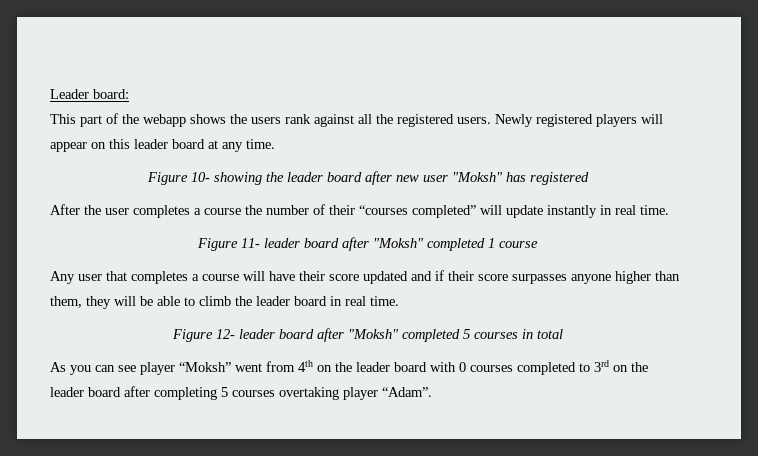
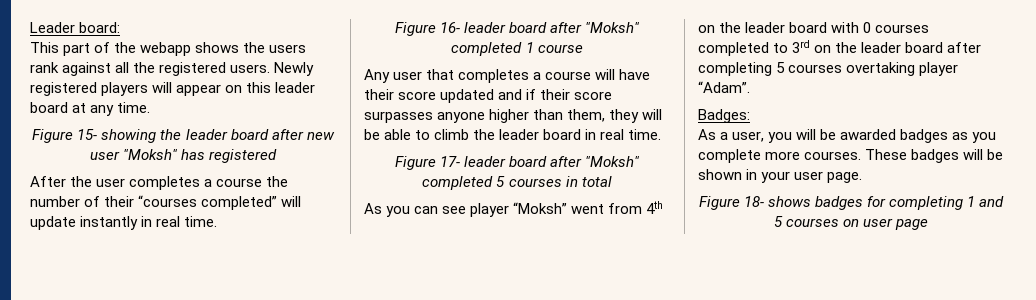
[190,172,210,182] 10- -> [77,129,98,140] 15-
[241,238,260,248] 11- -> [439,22,460,33] 16-
[215,329,235,339] 12- -> [439,156,460,167] 17-
(432, 392) none -> [698,109,750,123] [698,129,997,143] [698,149,1004,163] [698,169,863,183] [698,196,1005,210] [773,216,929,230] // Badges: // As a user, you will be awarded badges as you complete more courses. These badges will be shown in your user page. // Figure 18- shows badges for completing 1 and 5 courses on user page

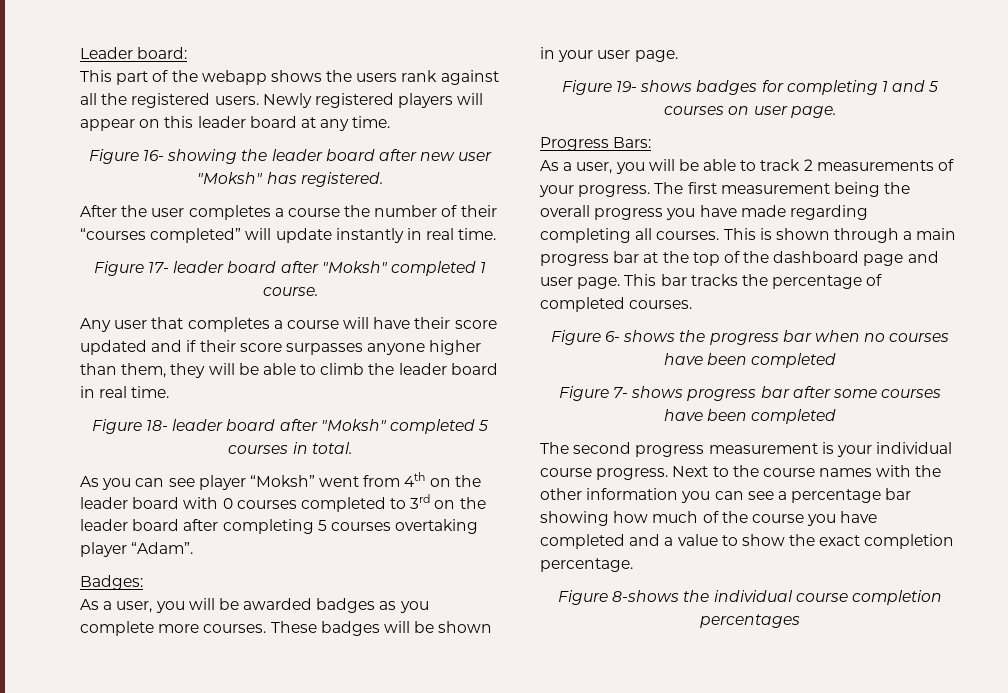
[77,129,98,140] 15- -> [142,150,164,161] 16-
[209,149,278,163] registered -> [300,172,383,187] registered.
[439,22,460,33] 16- -> [148,262,170,273] 17-
[537,44,583,53] course -> [262,287,318,296] course.
[439,156,460,167] 17- -> [146,420,169,431] 18-
[581,176,612,187] total -> [311,442,352,454] total.
[743,196,764,207] 18- -> [615,81,637,92] 19-
[895,219,929,230] page -> [790,106,836,118] [540,137,652,151] [540,159,955,174] [539,182,911,197] [540,205,868,220] [540,228,957,243] [540,251,939,266] [540,274,883,289] [540,297,693,312] [550,330,950,345] [663,353,837,368] [558,386,942,401] [663,409,837,424] [540,442,953,457] [540,465,942,480] [540,488,912,503] [540,511,878,526] [540,534,955,549] [540,558,633,572] [558,590,942,605] [700,614,800,628] page. // Progress Bars: // As a user, you will be able to track 2 measurements of your progress. The first measurement being the overall progress you have made regarding completing all courses. This is shown through a main progress bar at the top of the dashboard page and user page. This bar tracks the percentage of completed courses. // Figure 6- shows the progress bar when no courses have been completed // Figure 7- shows progress bar after some courses have been completed // The second progress measurement is your individual course progress. Next to the course names with the other information you can see a percentage bar showing how much of the course you have completed and a value to show the exact completion percentage. // Figure 8-shows the individual course completion percentages

